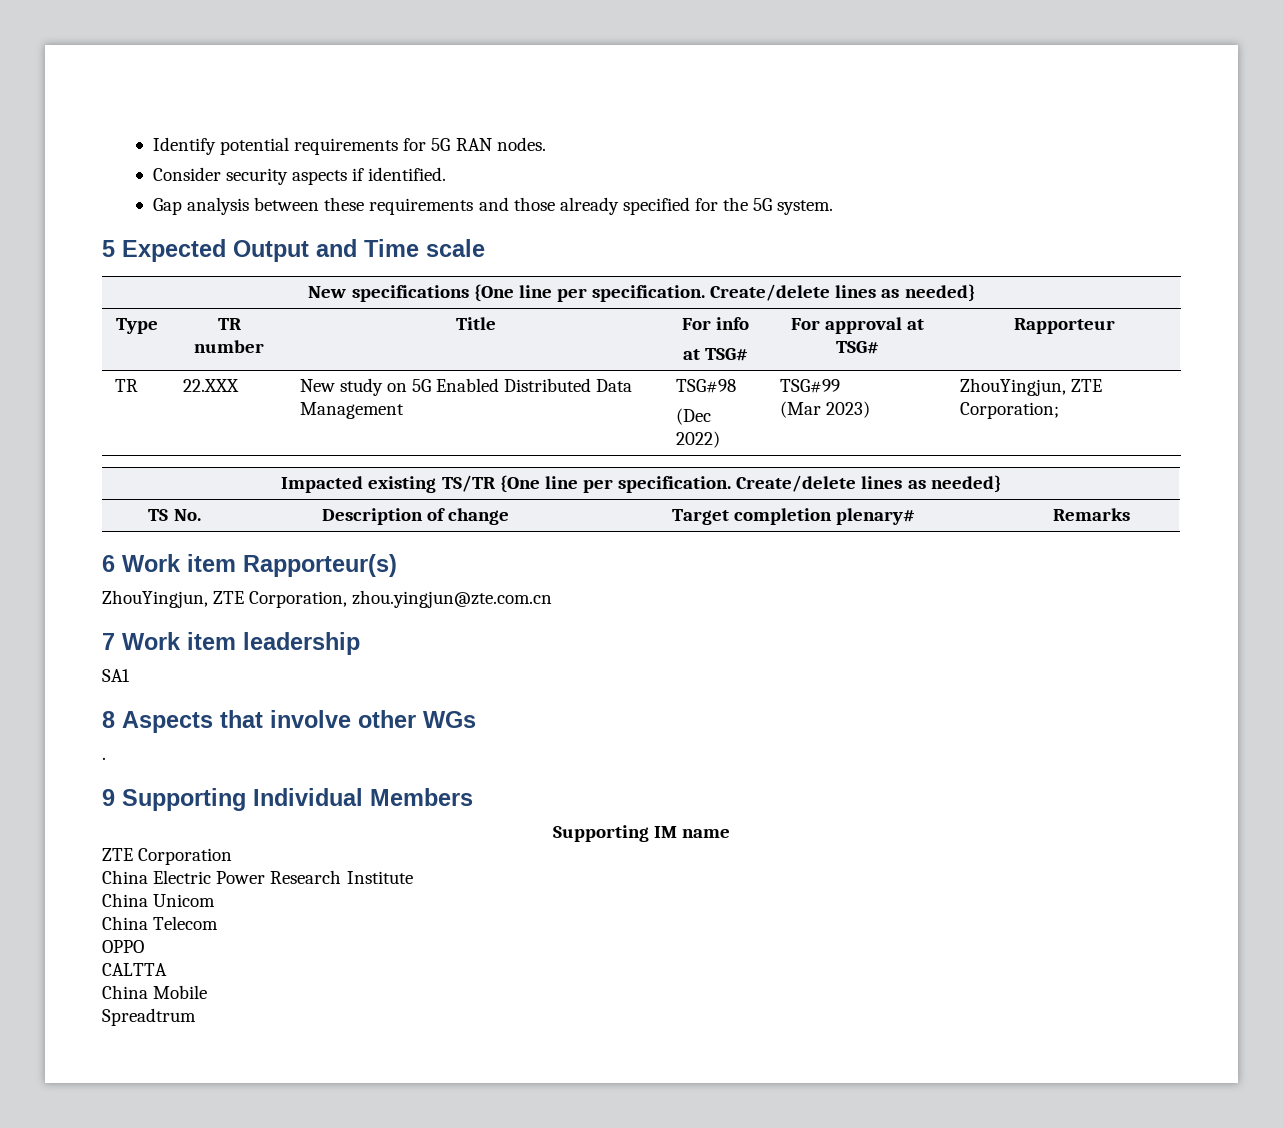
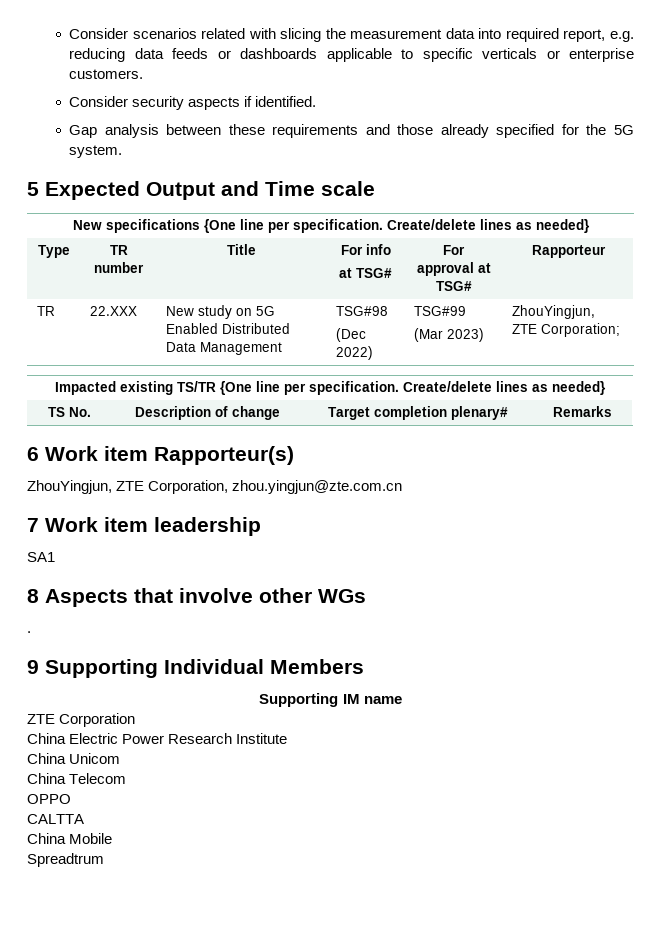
[152,137,546,155] Identify potential requirements for 5G RAN nodes. -> [69,28,634,42] [69,48,634,62] [69,69,144,79] Consider scenarios related with slicing the measurement data into required report, e.g. reducing data feeds or dashboards applicable to specific verticals or enterprise customers.

